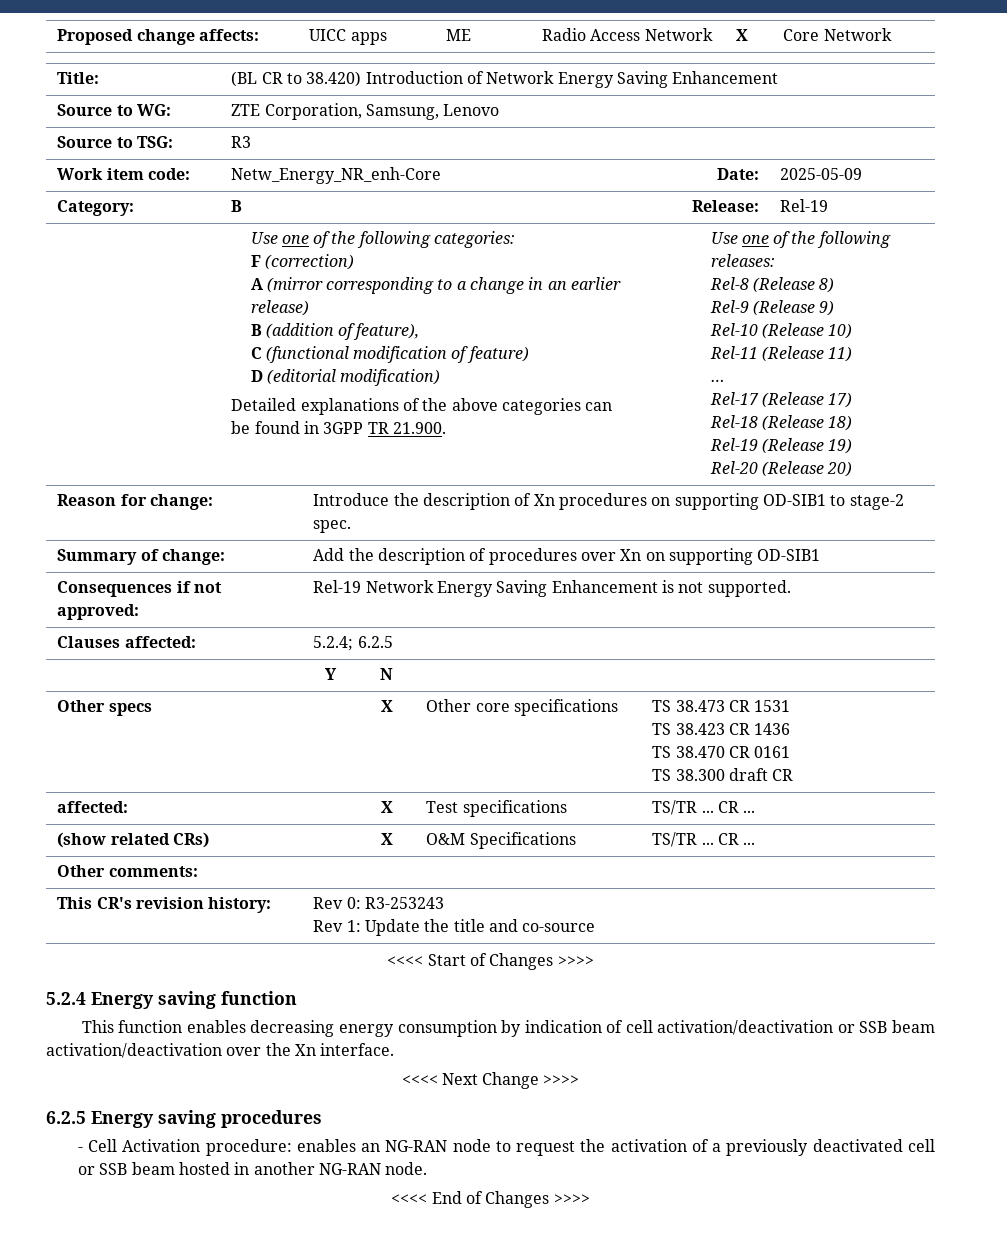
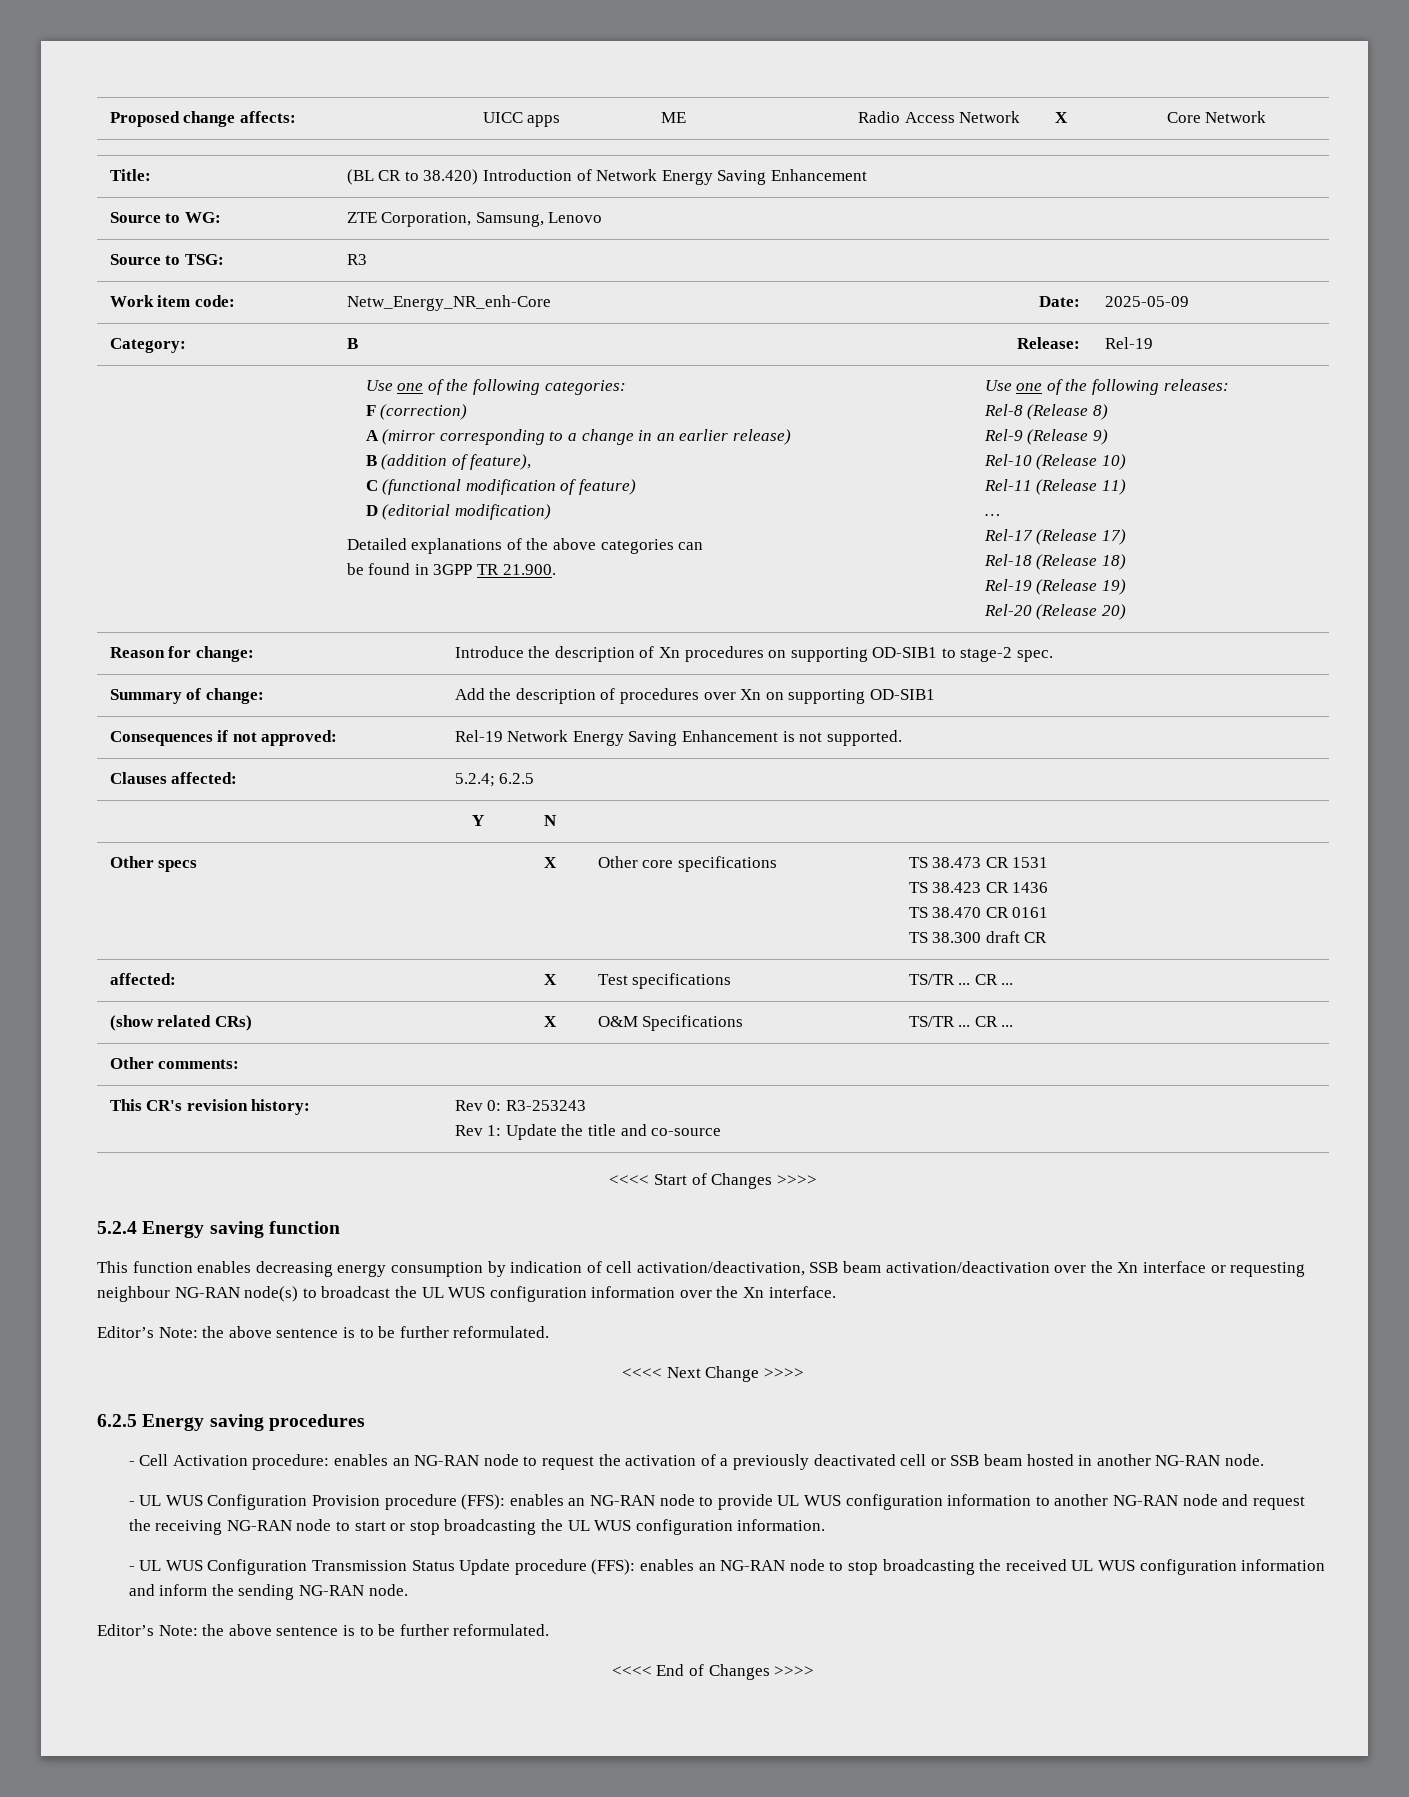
[657,1020,855,1035] activation/deactivation or -> [636,1261,805,1276] activation/deactivation,
[320,1043,395,1056] interface. -> [1143,1261,1306,1277] [97,1286,836,1302] [97,1326,550,1338] interface or requesting neighbour NG-RAN node(s) to broadcast the UL WUS configuration information over the Xn interface. // Editor’s Note: the above sentence is to be further reformulated.
(428, 1168) none -> [128,1494,1305,1510] [128,1519,826,1535] [128,1559,1326,1575] [128,1584,408,1600] [97,1624,550,1636] // - UL WUS Configuration Provision procedure (FFS): enables an NG-RAN node to provide UL WUS configuration information to another NG-RAN node and request the receiving NG-RAN node to start or stop broadcasting the UL WUS configuration information. // - UL WUS Configuration Transmission Status Update procedure (FFS): enables an NG-RAN node to stop broadcasting the received UL WUS configuration information and inform the sending NG-RAN node. // Editor’s Note: the above sentence is to be further reformulated.

